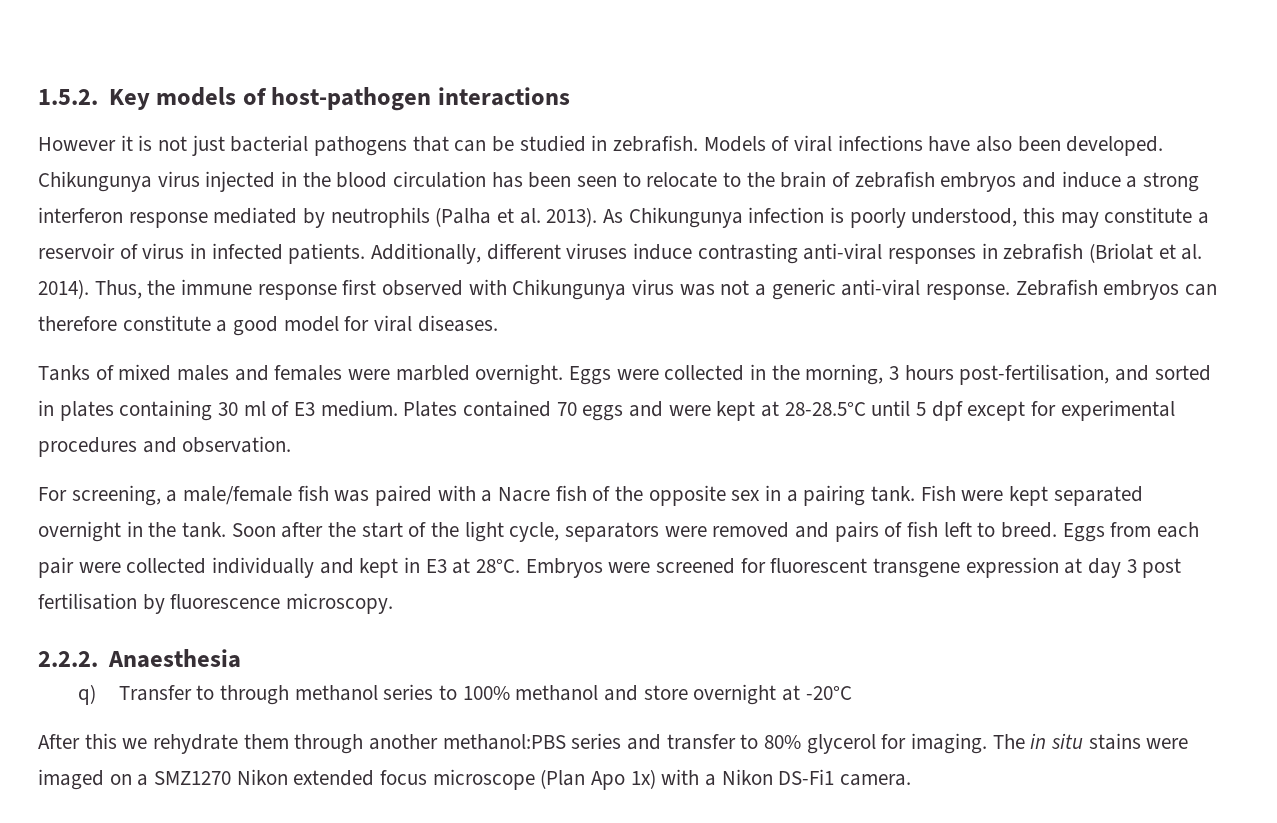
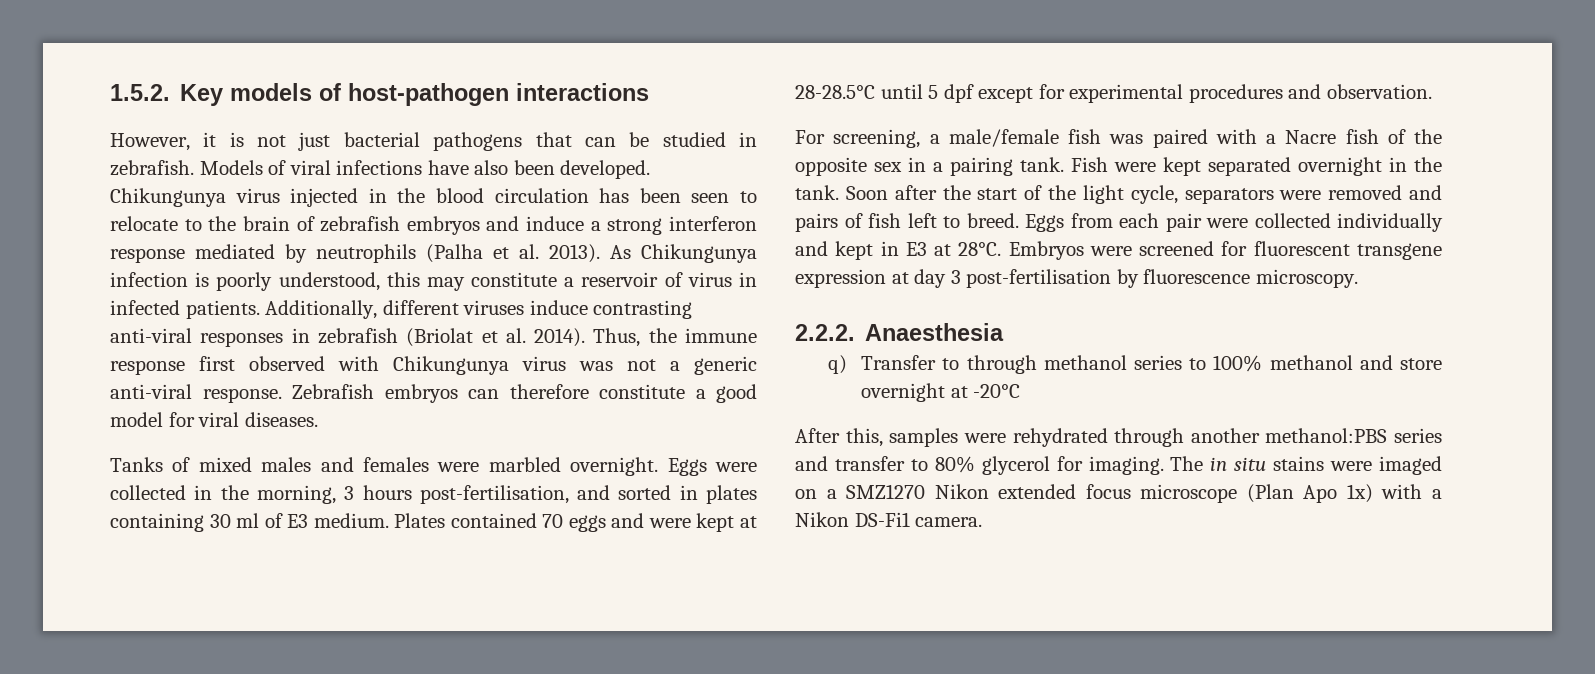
[38,137,116,151] However -> [110,133,190,151] However,
[1142,558,1182,578] [38,593,137,610] post fertilisation -> [966,269,1112,288] post-fertilisation
[84,733,289,754] this we rehydrate them -> [845,428,1108,447] this, samples were rehydrated

